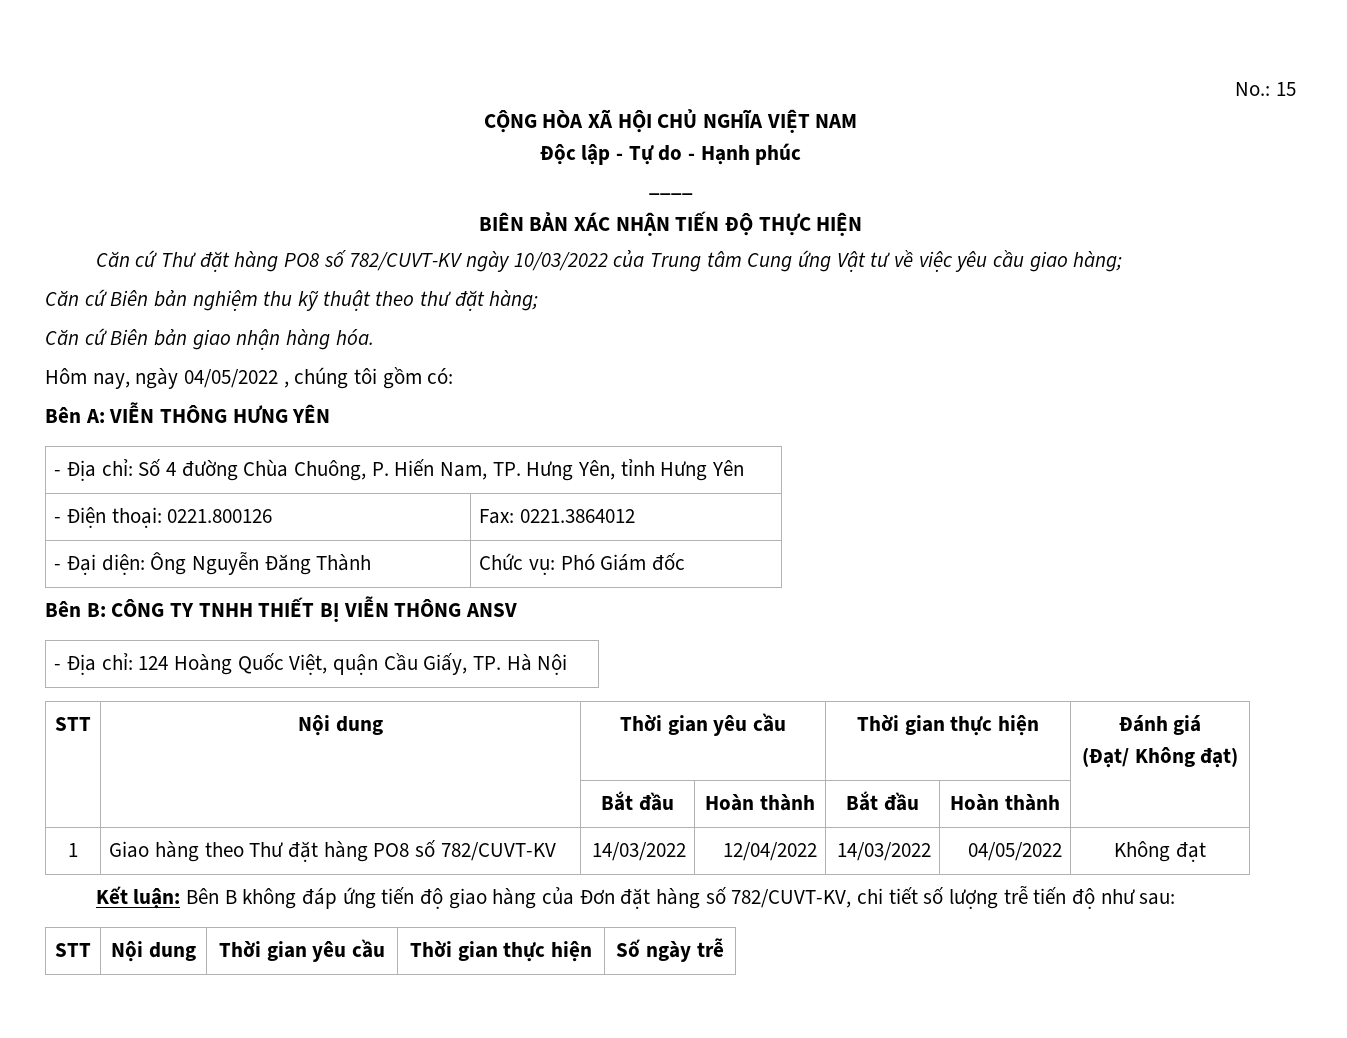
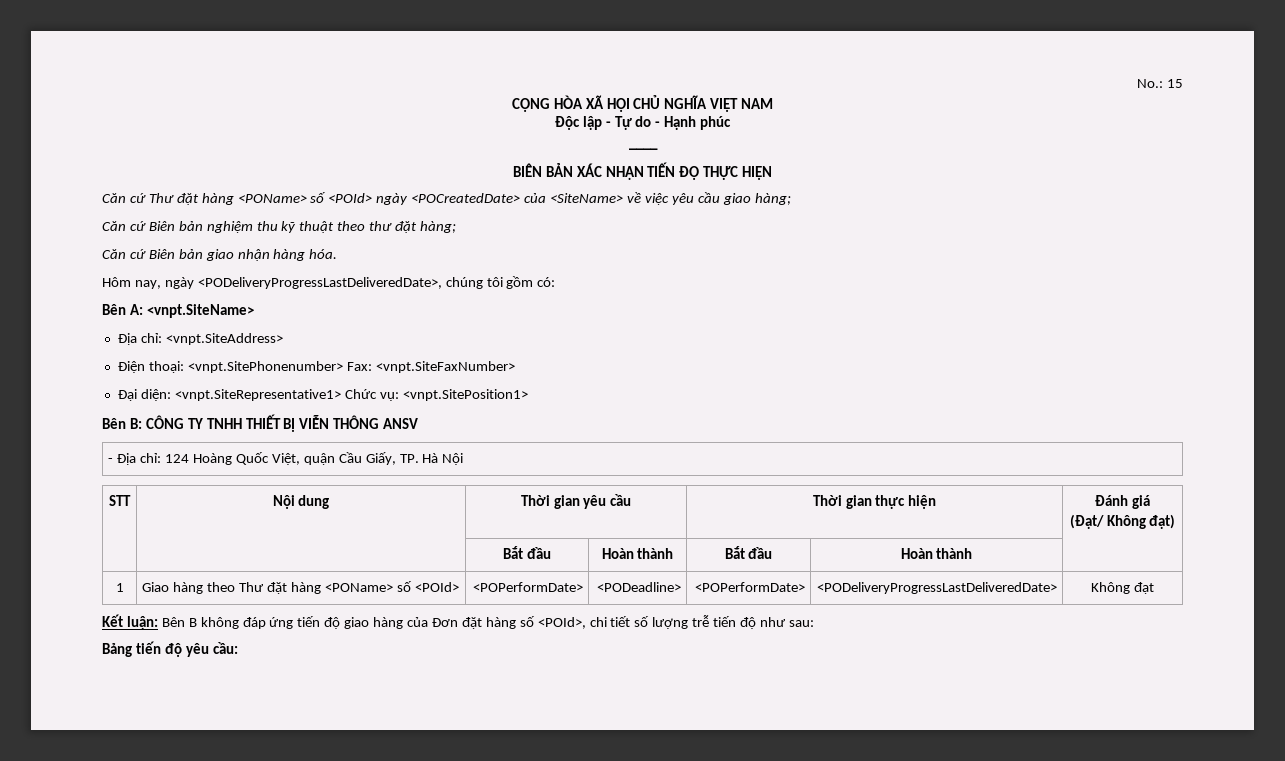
[283,250,891,272] PO8 số 782/CUVT-KV ngày 10/03/2022 của Trung tâm Cung ứng Vật tư -> [237,192,624,205] <POName> số <POId> ngày <POCreatedDate> của <SiteName>
[184,369,289,388] 04/05/2022 , -> [197,277,442,289] <PODeliveryProgressLastDeliveredDate>,
[109,402,331,423] [54,459,745,481] [54,507,273,528] [479,509,636,524] [54,552,372,575] [479,553,686,575] VIỄN THÔNG HƯNG YÊN // - Địa chỉ: Số 4 đường Chùa Chuông, P. Hiến Nam, TP. Hưng Yên, tỉnh Hưng Yên // - Điện thoại: 0221.800126 | Fax: 0221.3864012 // - Đại diện: Ông Nguyễn Đăng Thành | Chức vụ: Phó Giám đốc -> [146,304,254,318] [117,333,283,345] [117,361,515,373] [117,389,528,401] <vnpt.SiteName> // Địa chỉ: <vnpt.SiteAddress> // Điện thoại: <vnpt.SitePhonenumber> Fax: <vnpt.SiteFaxNumber> // Đại diện: <vnpt.SiteRepresentative1> Chức vụ: <vnpt.SitePosition1>
[373,840,556,861] [591,842,686,861] [722,842,817,861] [836,842,931,861] [967,842,1062,861] PO8 số 782/CUVT-KV | 14/03/2022 | 12/04/2022 | 14/03/2022 | 04/05/2022 -> [324,581,459,592] [472,582,583,592] [596,582,681,592] [694,582,805,592] [816,582,1057,594] <POName> số <POId> | <POPerformDate> | <PODeadline> | <POPerformDate> | <PODeliveryProgressLastDeliveredDate>
[731,889,852,908] 782/CUVT-KV, -> [537,617,586,629] <POId>,
[55,943,91,957] [111,941,196,962] [218,939,386,962] [409,941,593,962] [616,938,724,962] // STT | Nội dung | Thời gian yêu cầu | Thời gian thực hiện | Số ngày trễ -> [102,641,238,657] // Bảng tiến độ yêu cầu:

